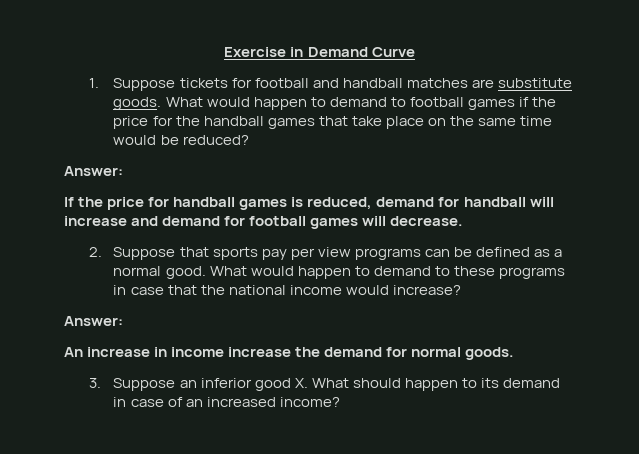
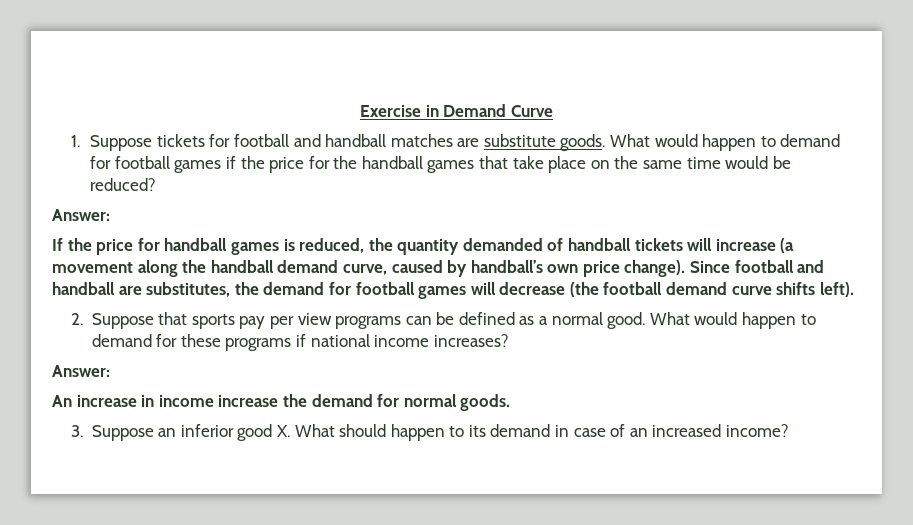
[390,97,406,107] to -> [90,156,112,169] for
[376,197,554,207] [64,216,159,226] demand for handball will increase and -> [368,238,795,255] [52,260,825,277] [52,282,259,297] the quantity demanded of handball tickets will increase (a movement along the handball demand curve, caused by handball’s own price change). Since football and handball are substitutes, the
[390,216,464,226] decrease. -> [499,282,854,297] decrease (the football demand curve shifts left).
[434,266,450,276] to -> [156,334,178,347] for
[113,285,461,295] in case that the national income would increase? -> [295,334,509,347] if national income increases?

